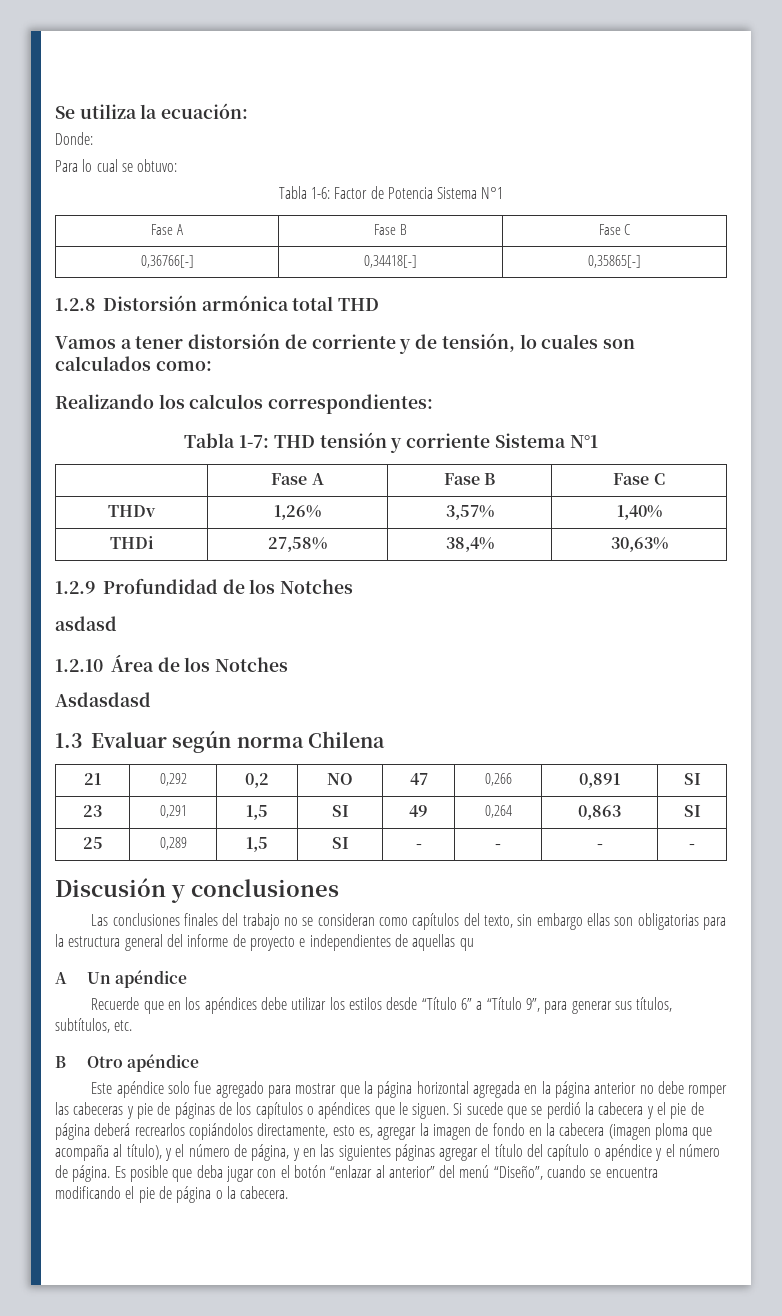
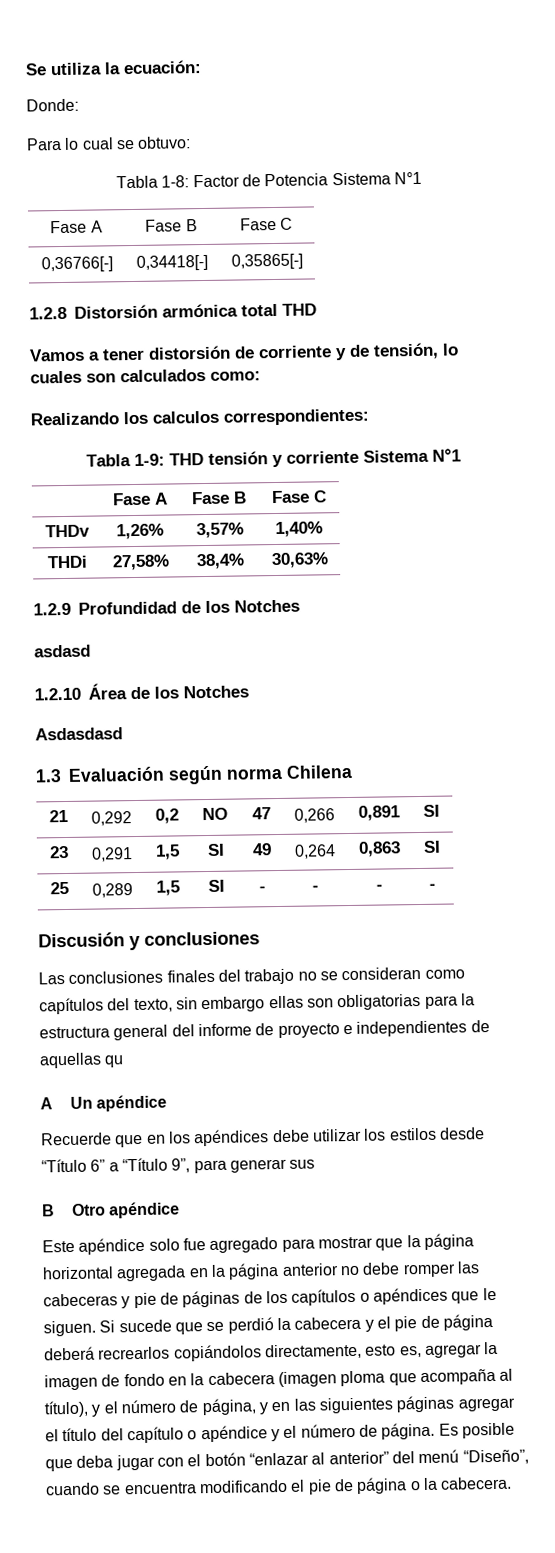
[310,187,330,199] 1-6: -> [161,175,190,188] 1-8:
[239,435,270,448] 1-7: -> [133,453,165,467] 1-9:
[91,732,167,748] Evaluar -> [68,766,165,782] Evaluación
[636,997,673,1012] [55,1018,133,1033] títulos, subtítulos, etc. -> (316, 1164) none

